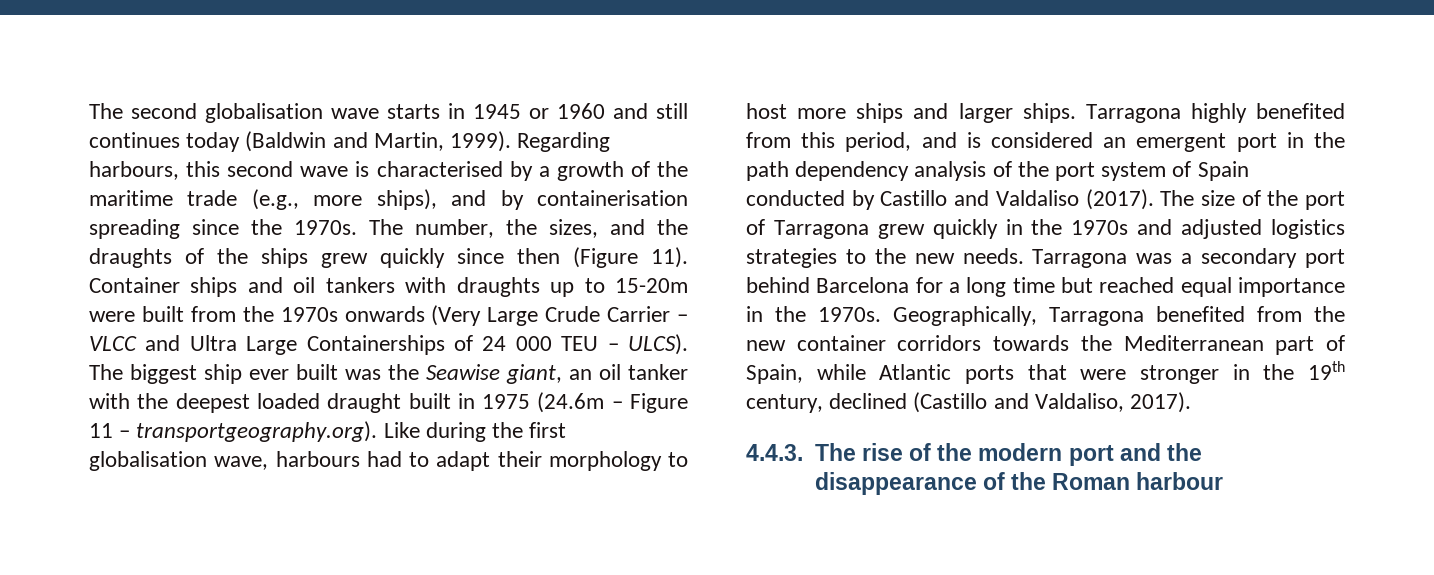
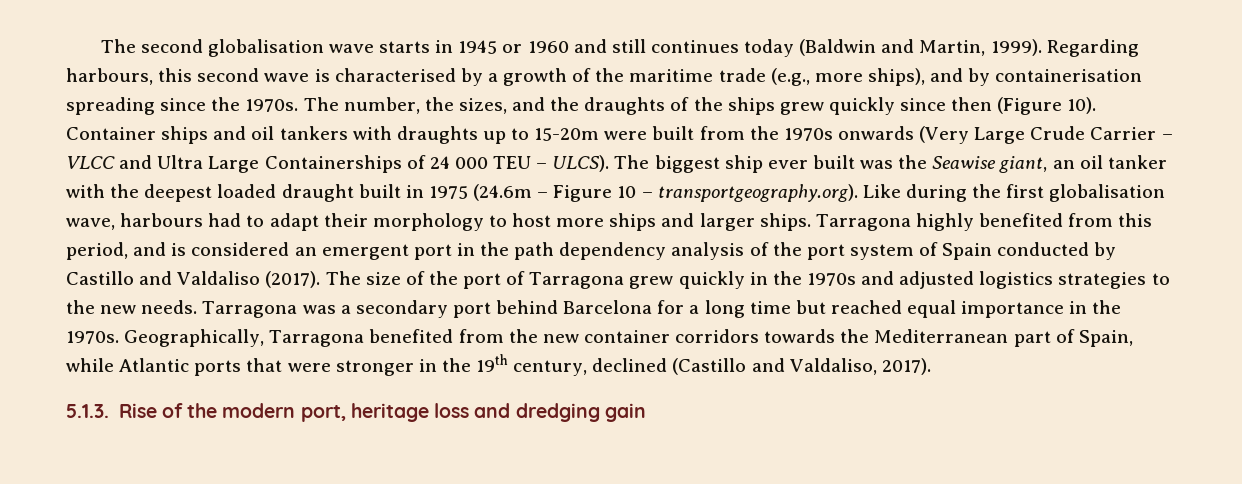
[651,247,688,268] 11). -> [1067,97,1097,114] 10).
[89,423,113,438] 11 -> [617,186,637,198] 10
[746,443,1202,466] [814,472,1224,495] 4.4.3. The rise of the modern port and the disappearance of the Roman harbour -> [66,403,646,422] 5.1.3. Rise of the modern port, heritage loss and dredging gain

